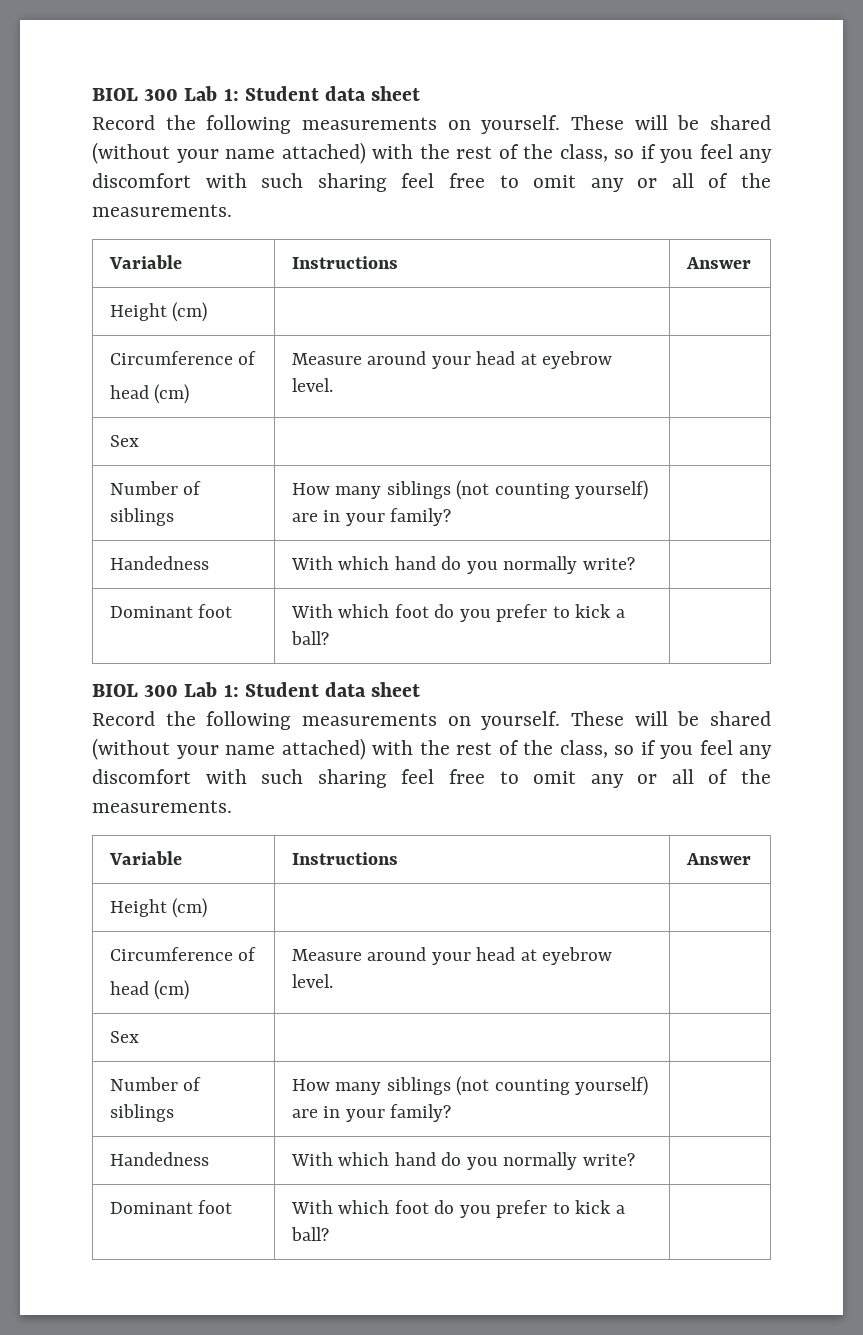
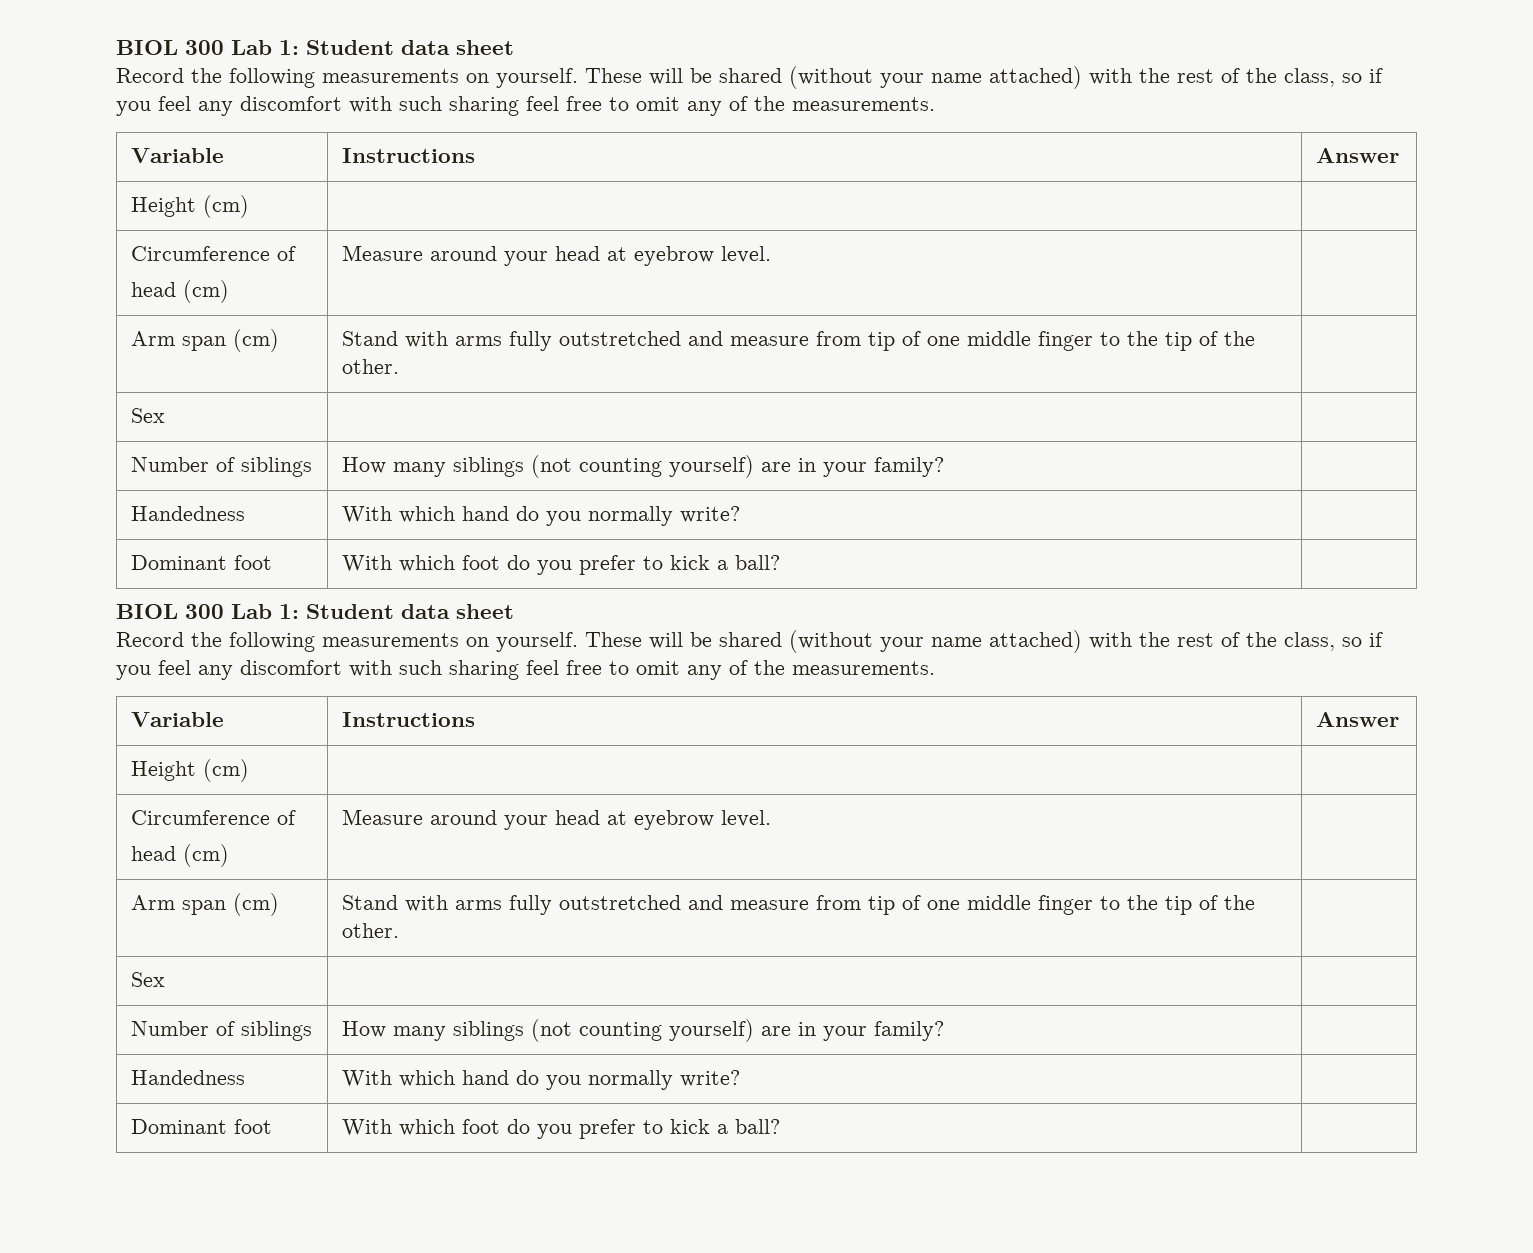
[637,173,694,188] or all -> (722, 108) none
(333, 385) none -> [131,329,280,352] [342,331,1256,351] [342,359,400,374] // Arm span (cm) | Stand with arms fully outstretched and measure from tip of one middle finger to the tip of the other. |
[637,769,694,784] or all -> (722, 672) none
(333, 981) none -> [131,893,280,916] [342,895,1256,915] [342,923,400,938] // Arm span (cm) | Stand with arms fully outstretched and measure from tip of one middle finger to the tip of the other. |

